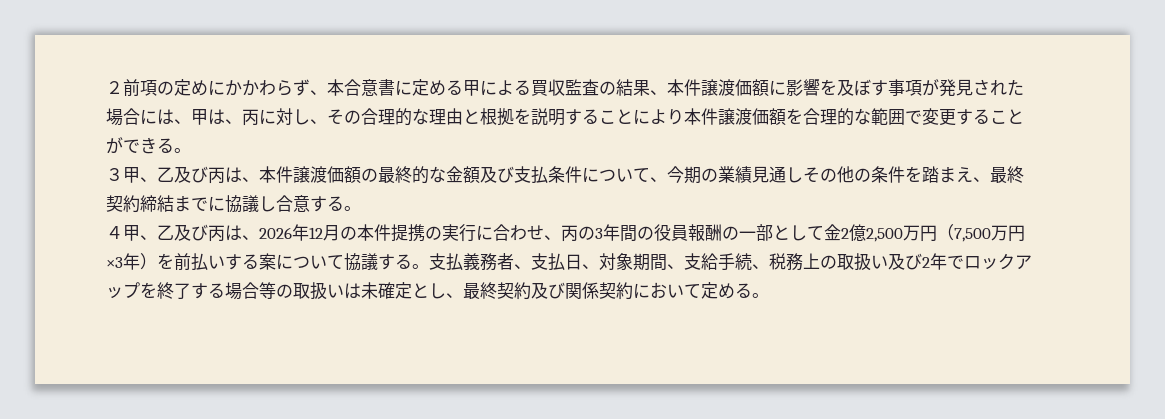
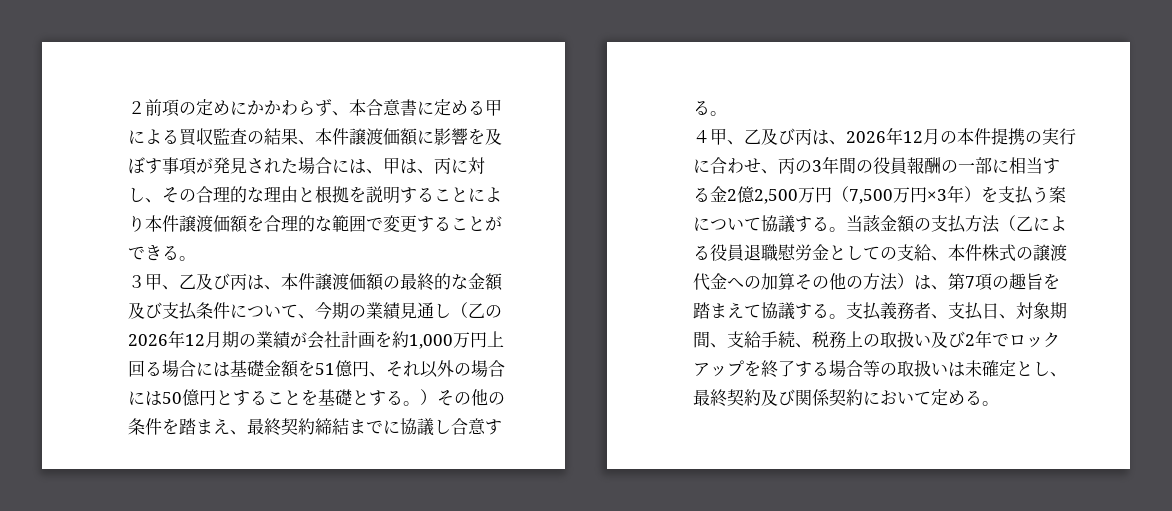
(804, 175) none -> [450,302,502,318] [127,330,504,349] [127,360,505,378] [127,389,437,406] （乙の2026年12月期の業績が会社計画を約1,000万円上回る場合には基礎金額を51億円、それ以外の場合には50億円とすることを基礎とする。）
[773,225,825,241] として -> [991,157,1060,174] [692,187,710,202] に相当する
[174,253,260,271] 前払いする -> [997,186,1049,204] 支払う
(430, 266) none -> [845,215,1067,233] [692,244,1067,262] [692,273,1060,291] [692,302,846,320] 当該金額の支払方法（乙による役員退職慰労金としての支給、本件株式の譲渡代金への加算その他の方法）は、第7項の趣旨を踏まえて協議する。

